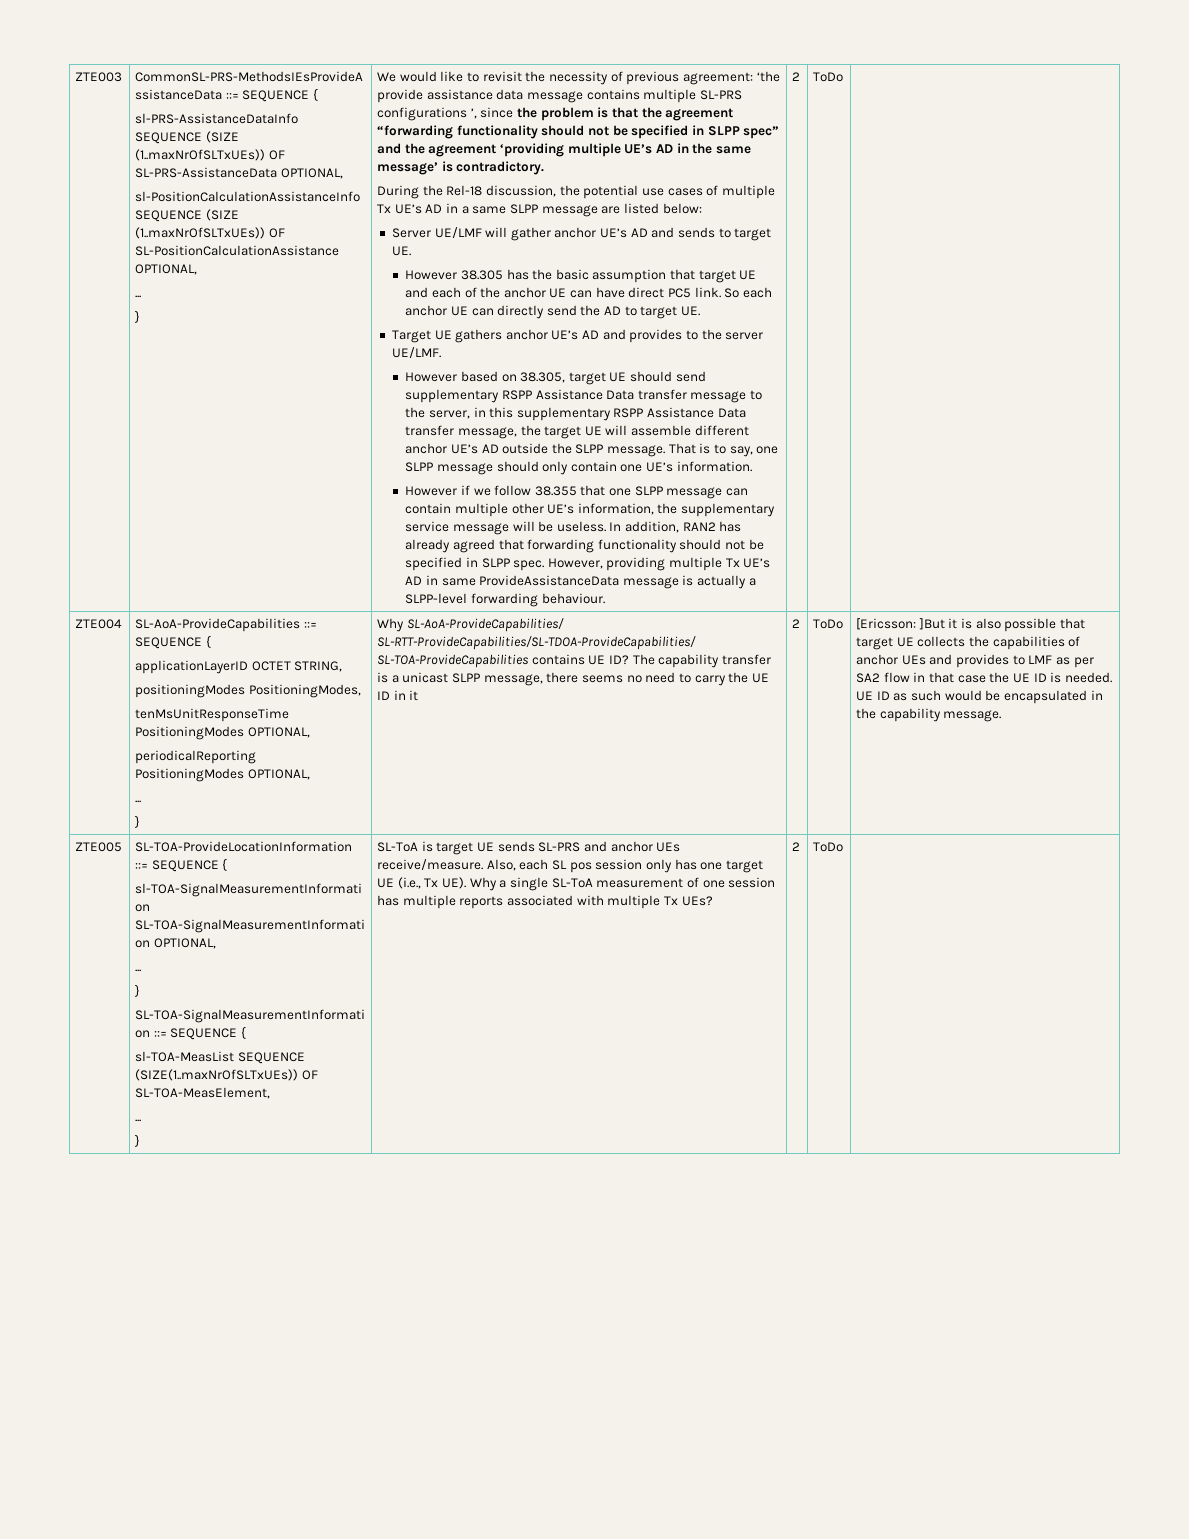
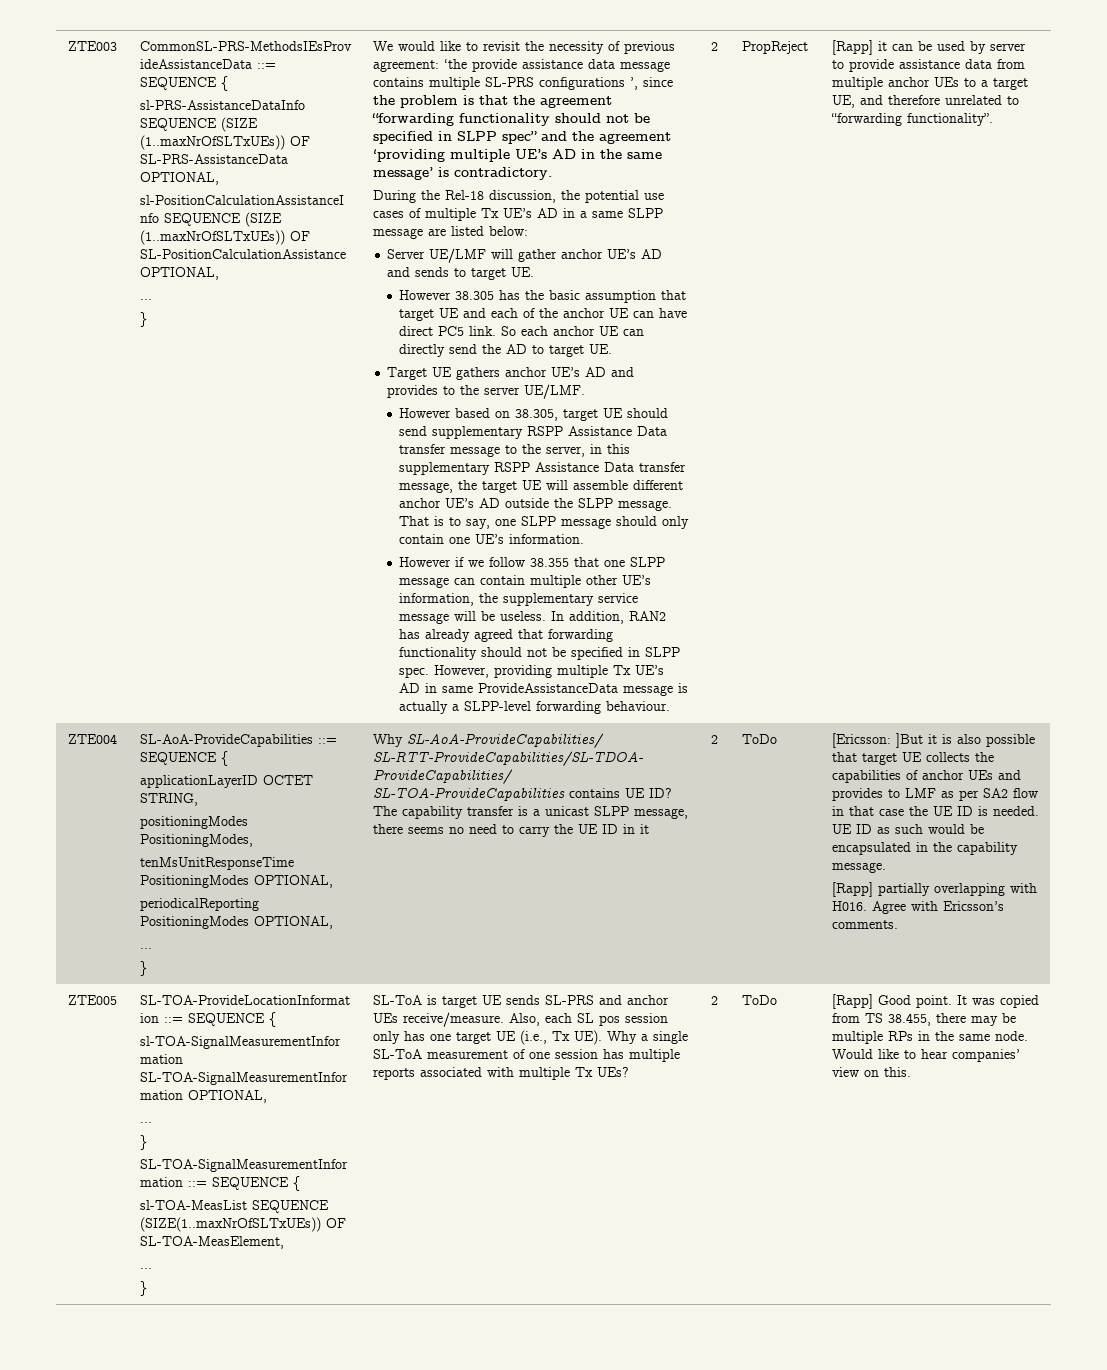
[813,72,844,82] ToDo | -> [741,41,808,54] [831,40,1026,55] [831,59,1025,72] [831,77,1028,90] [831,95,1019,108] [830,113,993,126] PropReject | [Rapp] it can be used by server to provide assistance data from multiple anchor UEs to a target UE, and therefore unrelated to “forwarding functionality”.
(1002, 716) none -> [831,882,1037,897] [831,901,1004,914] [831,920,898,929] // [Rapp] partially overlapping with H016. Agree with Ericsson’s comments.
(844, 847) none -> [831,994,1039,1009] [831,1013,1016,1026] [831,1031,1028,1044] [831,1049,1020,1062] [831,1067,911,1077] [Rapp] Good point. It was copied from TS 38.455, there may be multiple RPs in the same node. Would like to hear companies’ view on this.

